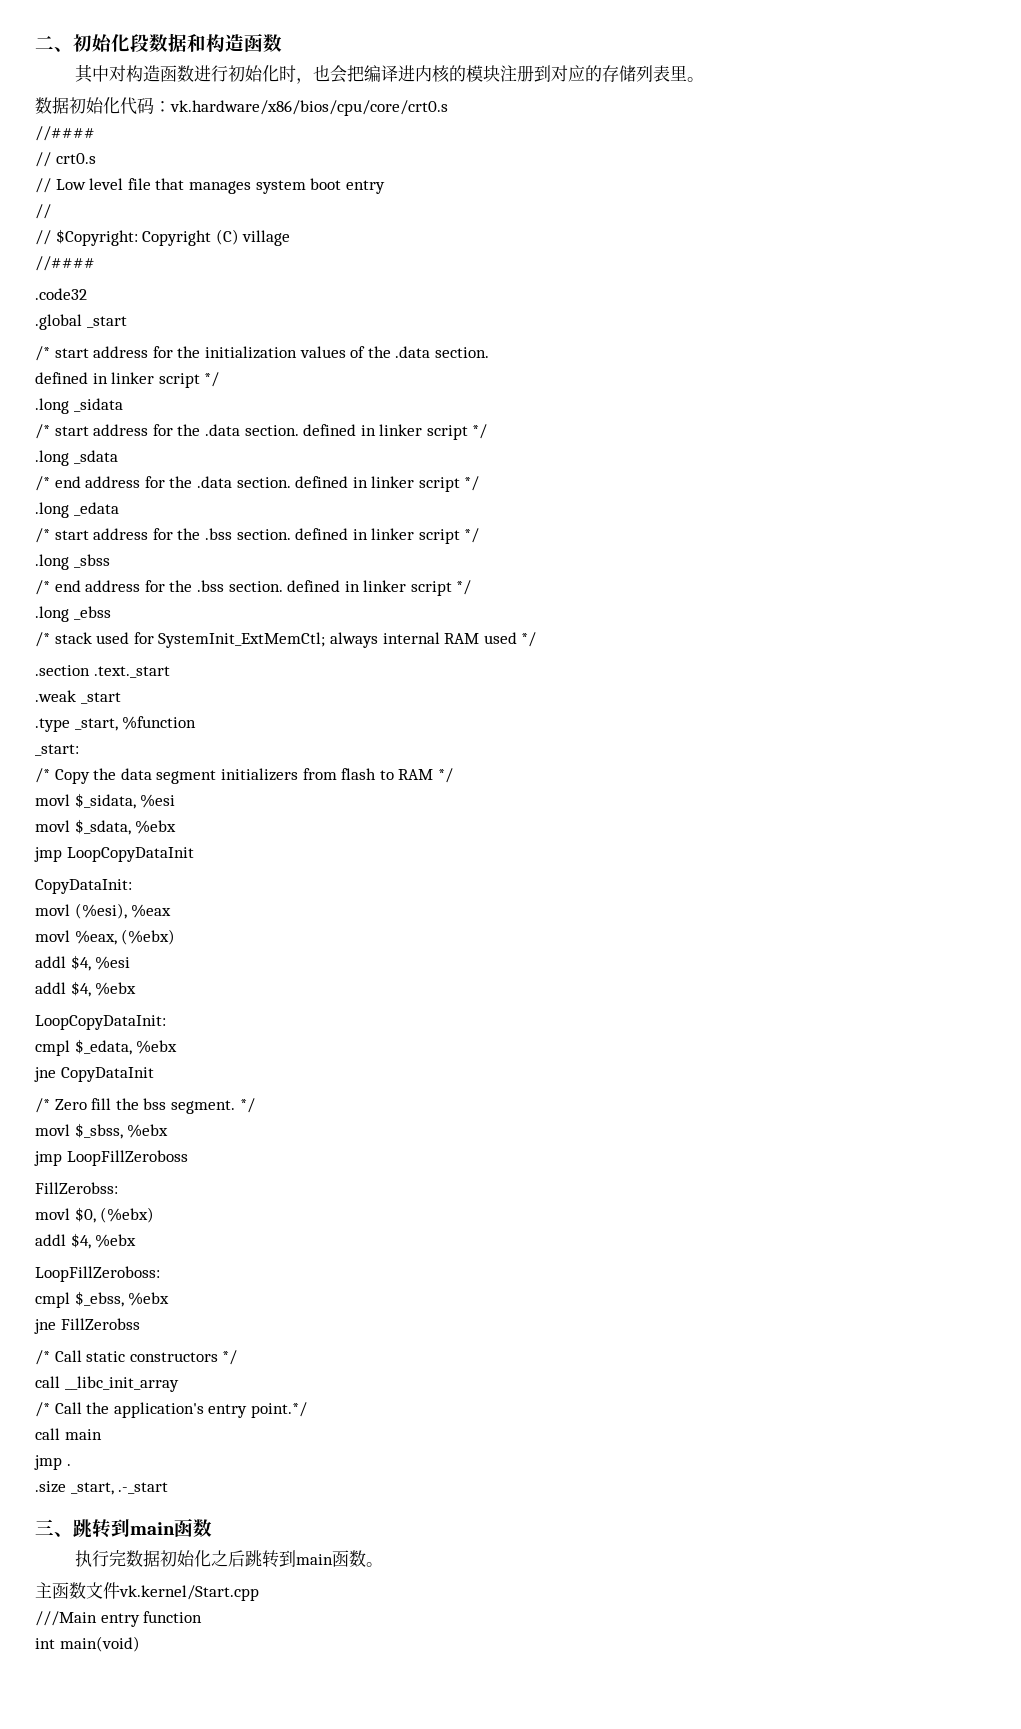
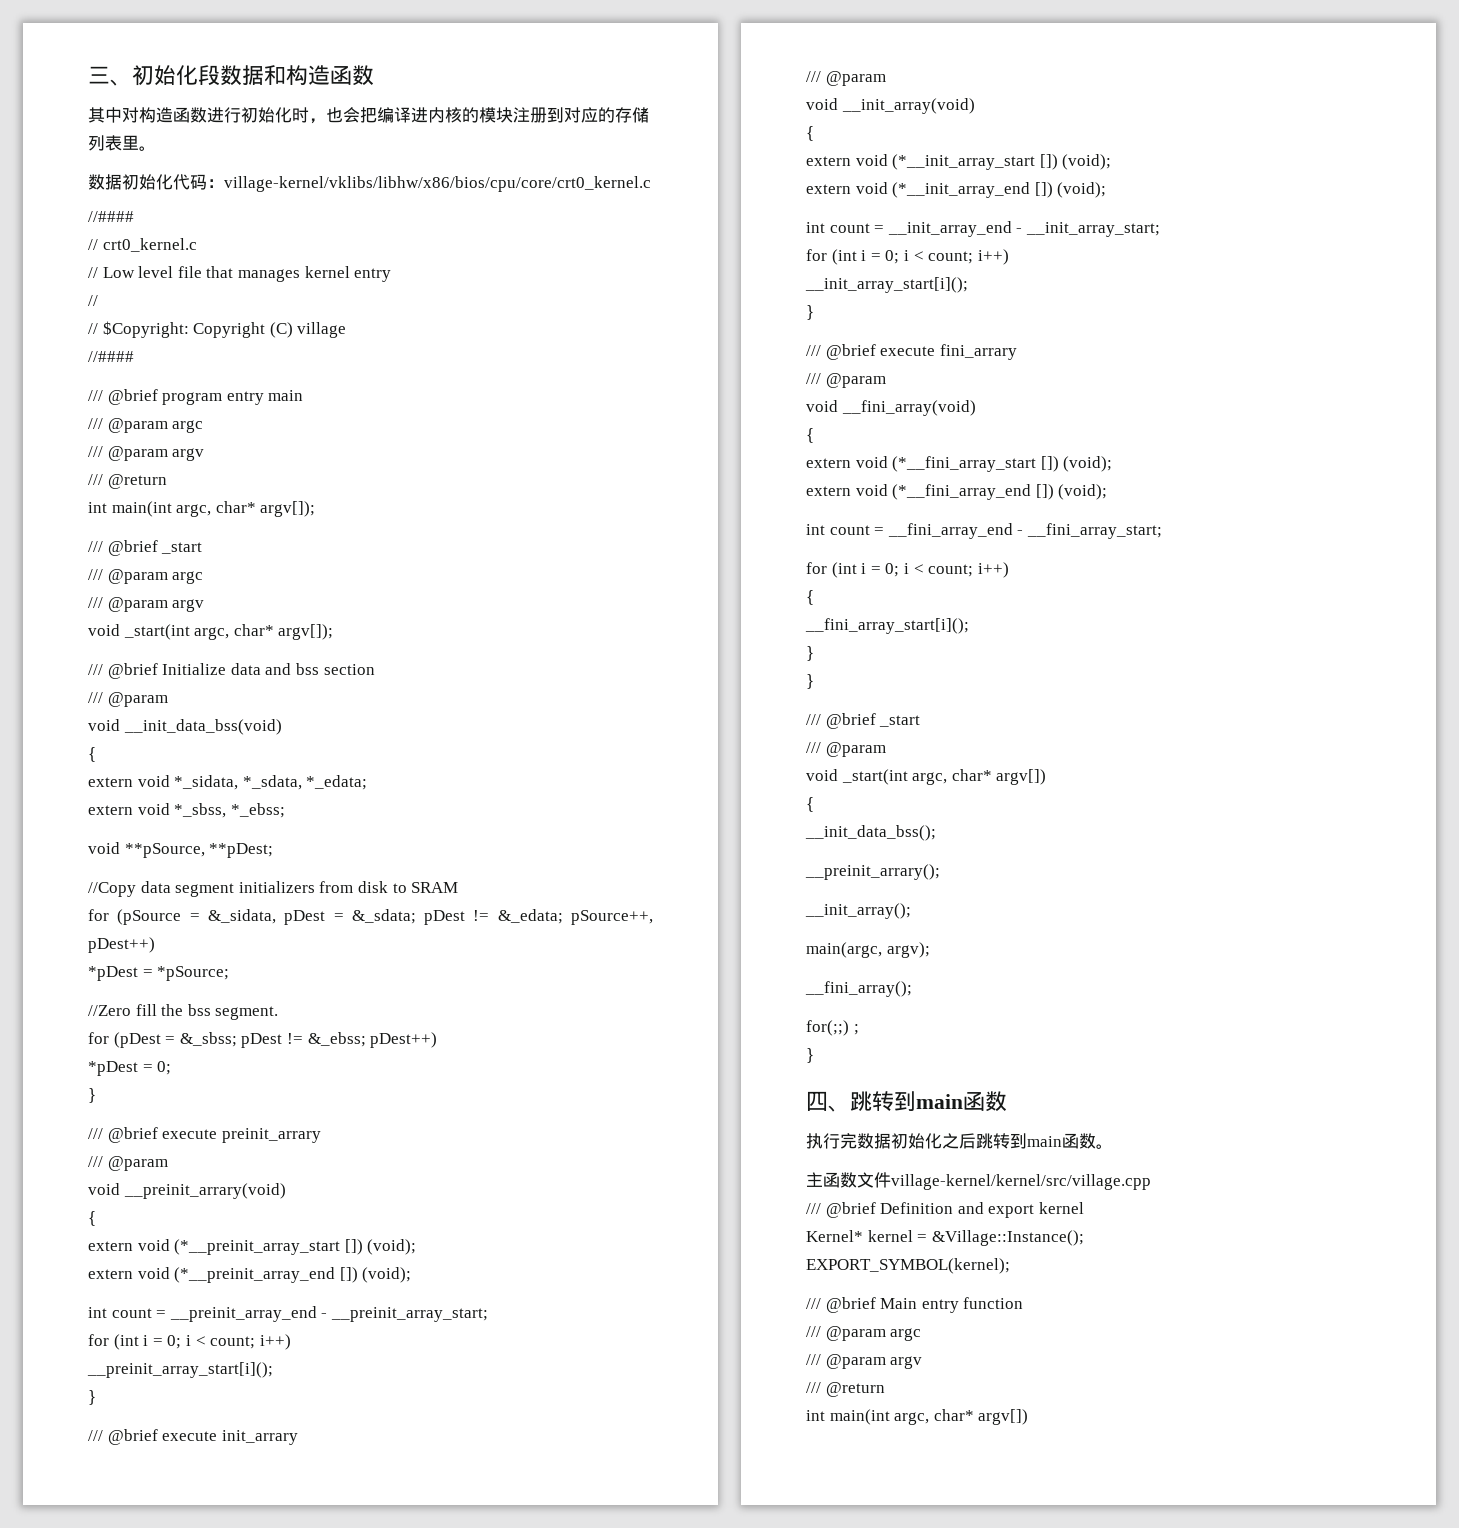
[35,36,54,50] 二 -> [88,66,110,84] 三
[170,100,448,116] vk.hardware/x86/bios/cpu/core/crt0.s -> [224,176,651,192] village-kernel/vklibs/libhw/x86/bios/cpu/core/crt0_kernel.c
[55,153,96,164] crt0.s -> [102,238,197,252] crt0_kernel.c
[255,178,342,194] system boot -> [304,266,350,278] kernel
[35,288,87,300] [35,314,127,330] [35,346,489,361] [35,372,220,388] [35,398,123,414] [35,424,488,440] [35,450,118,466] [35,476,480,492] [35,502,119,518] [35,528,480,544] [35,554,110,570] [35,580,472,596] [35,606,111,622] [35,632,537,648] [35,665,170,678] [35,690,121,704] [35,716,197,732] [35,744,79,756] [35,768,453,784] [35,793,176,809] [35,819,177,835] [34,847,194,862] [35,879,132,894] [35,903,172,919] [35,929,176,945] [35,955,131,971] [35,981,137,997] [35,1015,166,1030] [35,1039,178,1056] [34,1067,154,1082] [35,1098,255,1114] [35,1123,169,1139] [34,1150,188,1166] [35,1182,118,1194] [35,1207,155,1223] [35,1233,137,1249] [35,1266,160,1282] [35,1291,170,1308] [34,1318,140,1334] [35,1350,238,1365] [35,1376,179,1392] [35,1402,307,1418] [35,1428,102,1440] [34,1455,71,1470] [35,1481,169,1495] [35,1519,54,1535] .code32 // .global _start // /* start address for the initialization values of the .data section. // defined in linker script */ // .long _sidata // /* start address for the .data section. defined in linker script */ // .long _sdata // /* end address for the .data section. defined in linker script */ // .long _edata // /* start address for the .bss section. defined in linker script */ // .long _sbss // /* end address for the .bss section. defined in linker script */ // .long _ebss // /* stack used for SystemInit_ExtMemCtl; always internal RAM used */ // .section .text._start // .weak _start // .type _start, %function // _start: // /* Copy the data segment initializers from flash to RAM */ // movl $_sidata, %esi // movl $_sdata, %ebx // jmp LoopCopyDataInit // CopyDataInit: // movl (%esi), %eax // movl %eax, (%ebx) // addl $4, %esi // addl $4, %ebx // LoopCopyDataInit: // cmpl $_edata, %ebx // jne CopyDataInit // /* Zero fill the bss segment. */ // movl $_sbss, %ebx // jmp LoopFillZeroboss // FillZerobss: // movl $0, (%ebx) // addl $4, %ebx // LoopFillZeroboss: // cmpl $_ebss, %ebx // jne FillZerobss // /* Call static constructors */ // call __libc_init_array // /* Call the application's entry point.*/ // call main // jmp . // .size _start, .-_start // 三 -> [88,389,304,405] [88,418,204,433] [88,446,205,461] [88,474,167,489] [88,501,316,517] [88,540,203,556] [88,569,204,584] [88,597,205,612] [88,624,334,640] [88,663,375,679] [88,692,168,707] [88,719,282,735] [88,747,96,762] [88,775,368,790] [88,803,285,818] [88,842,274,858] [88,881,459,897] [88,909,653,925] [88,937,155,953] [88,966,230,981] [88,1004,279,1020] [88,1032,438,1048] [88,1061,172,1076] [88,1088,96,1103] [88,1127,321,1143] [88,1156,168,1171] [88,1183,286,1199] [88,1211,96,1226] [88,1239,417,1255] [88,1267,412,1283] [88,1306,488,1322] [88,1334,291,1350] [87,1362,273,1378] [88,1390,96,1405] [88,1429,298,1445] [806,71,886,86] [806,98,975,114] [806,126,814,141] [806,154,1112,170] [806,182,1107,198] [806,221,1160,237] [806,249,1009,265] [805,277,968,293] [806,305,814,320] [806,344,1017,360] [806,373,886,388] [806,400,976,416] [806,428,814,443] [806,456,1113,472] [806,484,1108,500] [806,523,1162,539] [806,562,1009,578] [806,590,814,605] [805,618,969,634] [806,646,814,661] [806,674,814,689] [806,713,921,729] [806,742,886,757] [806,769,1047,785] [806,797,814,812] [805,825,936,841] [805,864,940,880] [805,903,911,919] [806,942,930,958] [805,981,912,997] [806,1020,859,1036] [806,1048,814,1063] [806,1091,828,1111] /// @brief program entry main // /// @param argc // /// @param argv // /// @return // int main(int argc, char* argv[]); // /// @brief _start // /// @param argc // /// @param argv // void _start(int argc, char* argv[]); // /// @brief Initialize data and bss section // /// @param // void __init_data_bss(void) // { // extern void *_sidata, *_sdata, *_edata; // extern void *_sbss, *_ebss; // void **pSource, **pDest; // //Copy data segment initializers from disk to SRAM // for (pSource = &_sidata, pDest = &_sdata; pDest != &_edata; pSource++, pDest++) // *pDest = *pSource; // //Zero fill the bss segment. // for (pDest = &_sbss; pDest != &_ebss; pDest++) // *pDest = 0; // } // /// @brief execute preinit_arrary // /// @param // void __preinit_arrary(void) // { // extern void (*__preinit_array_start []) (void); // extern void (*__preinit_array_end []) (void); // int count = __preinit_array_end - __preinit_array_start; // for (int i = 0; i < count; i++) // __preinit_array_start[i](); // } // /// @brief execute init_arrary // /// @param // void __init_array(void) // { // extern void (*__init_array_start []) (void); // extern void (*__init_array_end []) (void); // int count = __init_array_end - __init_array_start; // for (int i = 0; i < count; i++) // __init_array_start[i](); // } // /// @brief execute fini_arrary // /// @param // void __fini_array(void) // { // extern void (*__fini_array_start []) (void); // extern void (*__fini_array_end []) (void); // int count = __fini_array_end - __fini_array_start; // for (int i = 0; i < count; i++) // { // __fini_array_start[i](); // } // } // /// @brief _start // /// @param // void _start(int argc, char* argv[]) // { // __init_data_bss(); // __preinit_arrary(); // __init_array(); // main(argc, argv); // __fini_array(); // for(;;) ; // } // 四
[119,1585,259,1601] [35,1611,203,1627] [35,1636,140,1652] vk.kernel/Start.cpp // ///Main entry function // int main(void) -> [891,1174,1151,1190] [806,1202,1084,1218] [806,1230,1084,1246] [806,1258,1010,1274] [806,1297,1024,1313] [806,1326,922,1341] [806,1354,923,1369] [806,1382,885,1397] [806,1409,1029,1425] village-kernel/kernel/src/village.cpp // /// @brief Definition and export kernel // Kernel* kernel = &Village::Instance(); // EXPORT_SYMBOL(kernel); // /// @brief Main entry function // /// @param argc // /// @param argv // /// @return // int main(int argc, char* argv[])

